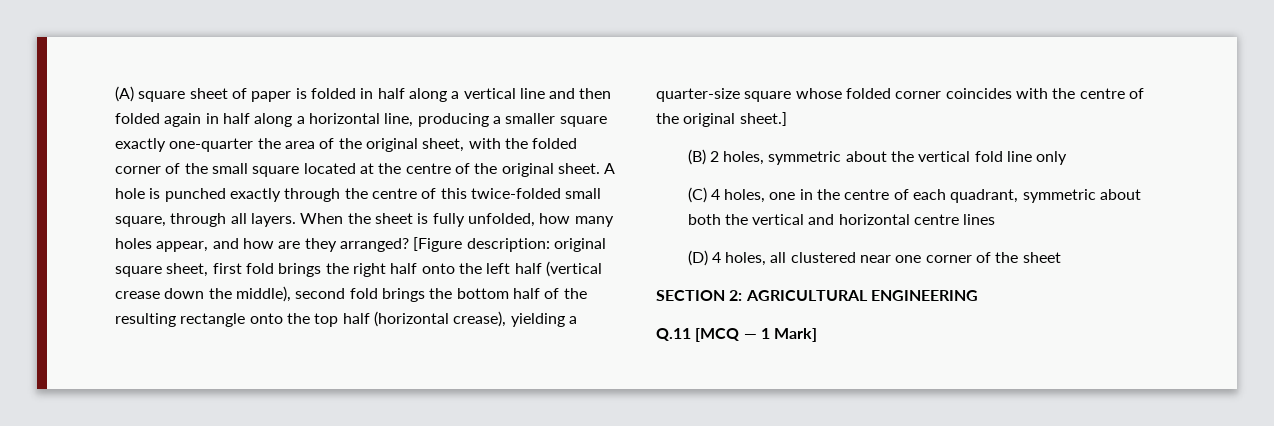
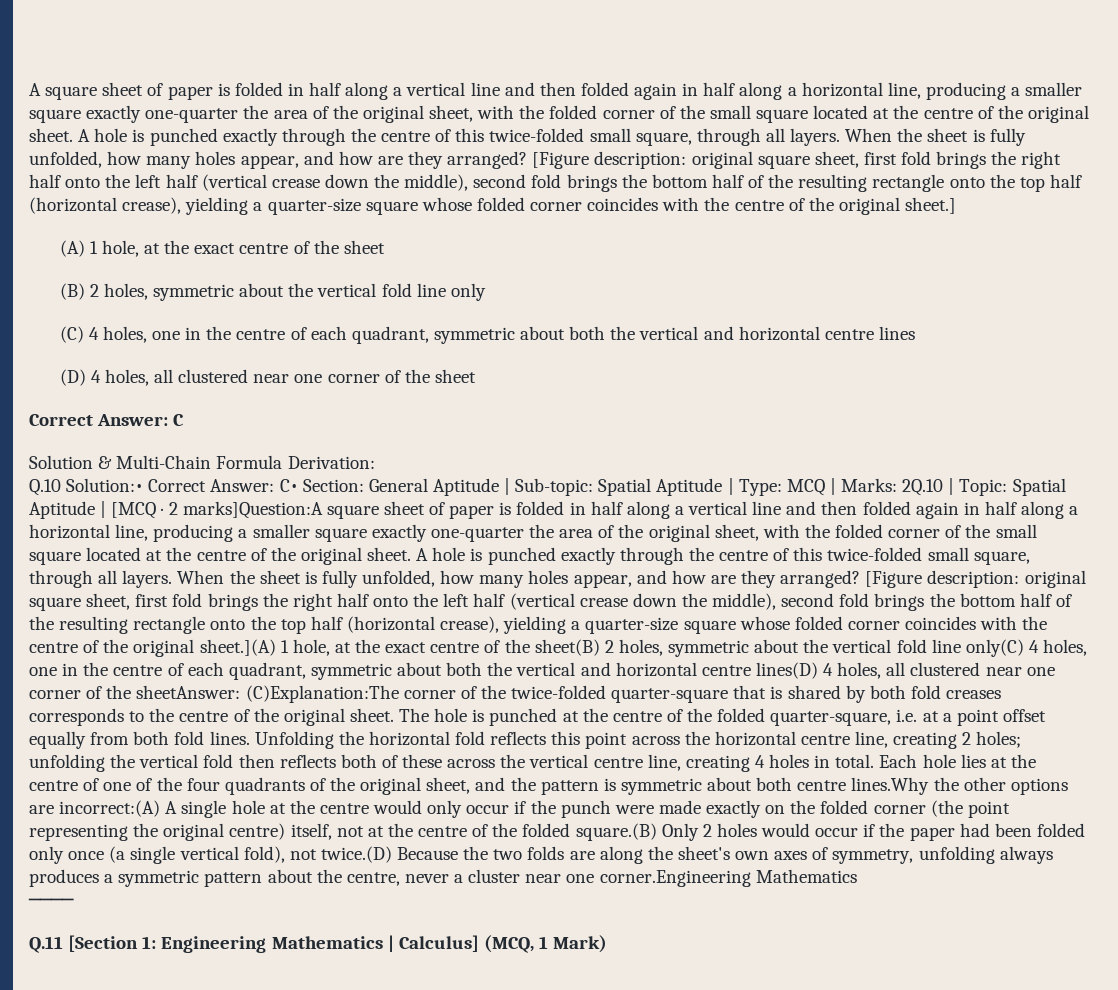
[115,86,134,102] (A) -> [29,83,41,96] A
(787, 119) none -> [59,240,385,257] // (A) 1 hole, at the exact centre of the sheet
[656,290,978,301] [656,328,818,342] SECTION 2: AGRICULTURAL ENGINEERING // Q.11 [MCQ — 1 Mark] -> [29,414,185,426] [29,455,375,469] [29,478,1066,496] [29,501,1079,519] [29,524,1037,542] [29,547,1030,565] [29,570,1086,588] [29,593,1072,611] [29,616,1048,634] [29,639,1088,657] [29,662,1055,680] [29,685,1002,703] [29,708,1046,726] [29,731,1022,749] [29,754,1036,772] [29,777,1068,795] [29,800,1010,818] [29,823,1085,841] [29,846,1053,864] [29,869,857,887] [28,898,74,906] [29,935,608,953] Correct Answer: C // Solution & Multi-Chain Formula Derivation: // Q.10 Solution:• Correct Answer: C• Section: General Aptitude | Sub-topic: Spatial Aptitude | Type: MCQ | Marks: 2Q.10 | Topic: Spatial Aptitude | [MCQ · 2 marks]Question:A square sheet of paper is folded in half along a vertical line and then folded again in half along a horizontal line, producing a smaller square exactly one-quarter the area of the original sheet, with the folded corner of the small square located at the centre of the original sheet. A hole is punched exactly through the centre of this twice-folded small square, through all layers. When the sheet is fully unfolded, how many holes appear, and how are they arranged? [Figure description: original square sheet, first fold brings the right half onto the left half (vertical crease down the middle), second fold brings the bottom half of the resulting rectangle onto the top half (horizontal crease), yielding a quarter-size square whose folded corner coincides with the centre of the original sheet.](A) 1 hole, at the exact centre of the sheet(B) 2 holes, symmetric about the vertical fold line only(C) 4 holes, one in the centre of each quadrant, symmetric about both the vertical and horizontal centre lines(D) 4 holes, all clustered near one corner of the sheetAnswer: (C)Explanation:The corner of the twice-folded quarter-square that is shared by both fold creases corresponds to the centre of the original sheet. The hole is punched at the centre of the folded quarter-square, i.e. at a point offset equally from both fold lines. Unfolding the horizontal fold reflects this point across the horizontal centre line, creating 2 holes; unfolding the vertical fold then reflects both of these across the vertical centre line, creating 4 holes in total. Each hole lies at the centre of one of the four quadrants of the original sheet, and the pattern is symmetric about both centre lines.Why the other options are incorrect:(A) A single hole at the centre would only occur if the punch were made exactly on the folded corner (the point representing the original centre) itself, not at the centre of the folded square.(B) Only 2 holes would occur if the paper had been folded only once (a single vertical fold), not twice.(D) Because the two folds are along the sheet's own axes of symmetry, unfolding always produces a symmetric pattern about the centre, never a cluster near one corner.Engineering Mathematics // ──── // Q.11 [Section 1: Engineering Mathematics | Calculus] (MCQ, 1 Mark)

